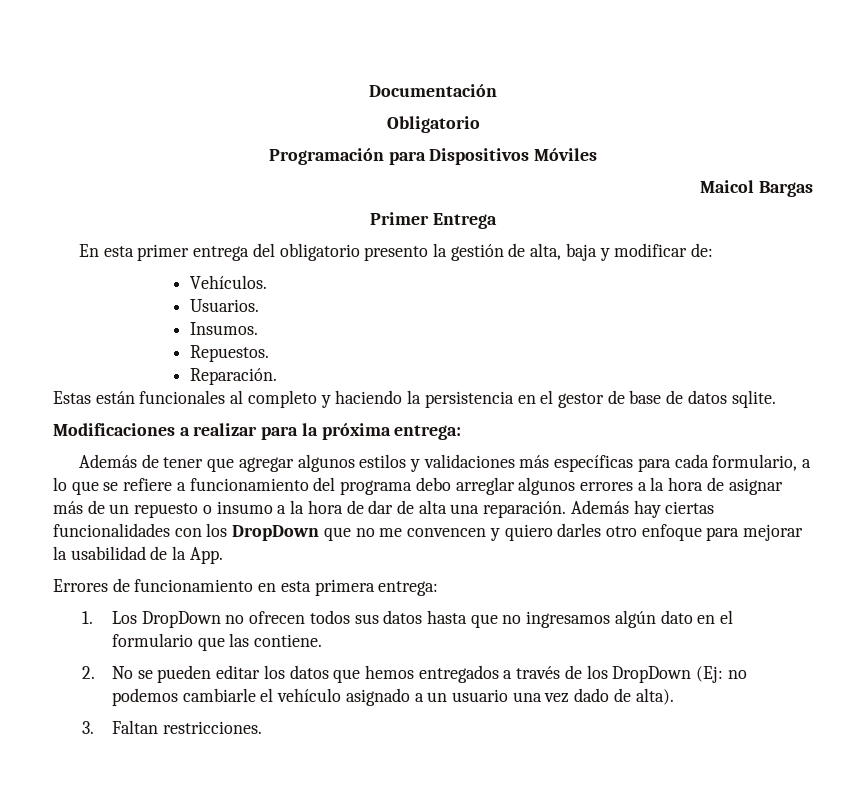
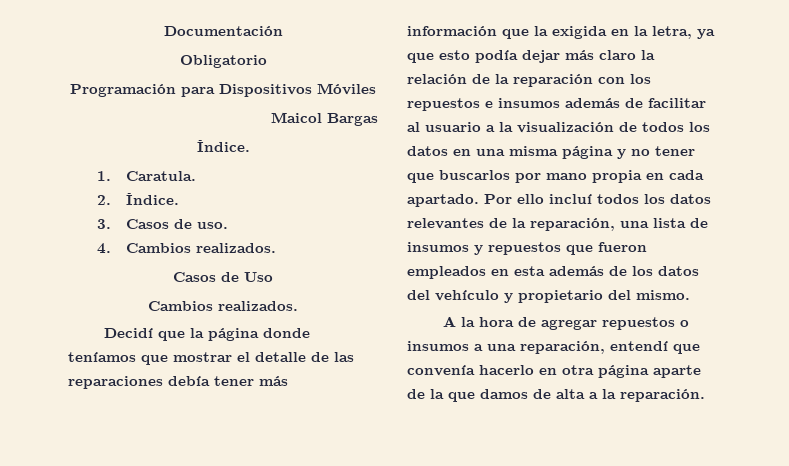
[370,212,497,229] [78,243,714,261] [190,275,268,289] [190,299,260,312] [190,322,259,335] [190,345,270,362] [190,368,278,385] [53,390,776,408] [53,423,462,440] [78,454,812,472] [53,477,783,495] [53,500,715,518] [53,523,804,541] [53,546,223,564] [53,578,439,596] [82,610,734,628] [111,633,323,651] [82,665,747,683] [111,688,674,706] [82,720,262,734] Primer Entrega // En esta primer entrega del obligatorio presento la gestión de alta, baja y modificar de: // Vehículos. // Usuarios. // Insumos. // Repuestos. // Reparación. // Estas están funcionales al completo y haciendo la persistencia en el gestor de base de datos sqlite. // Modificaciones a realizar para la próxima entrega: // Además de tener que agregar algunos estilos y validaciones más específicas para cada formulario, a lo que se refiere a funcionamiento del programa debo arreglar algunos errores a la hora de asignar más de un repuesto o insumo a la hora de dar de alta una reparación. Además hay ciertas funcionalidades con los DropDown que no me convencen y quiero darles otro enfoque para mejorar la usabilidad de la App. // Errores de funcionamiento en esta primera entrega: // 1. Los DropDown no ofrecen todos sus datos hasta que no ingresamos algún dato en el formulario que las contiene. // 2. No se pueden editar los datos que hemos entregados a través de los DropDown (Ej: no podemos cambiarle el vehículo asignado a un usuario una vez dado de alta). // 3. Faltan restricciones. -> [196,140,250,152] [97,171,197,181] [97,193,180,205] [97,219,229,229] [97,243,277,254] [173,272,273,282] [148,301,298,311] [103,328,310,341] [68,352,354,365] [68,376,288,389] [407,26,715,39] [407,50,655,63] [407,74,651,87] [407,98,706,111] [407,122,710,133] [407,146,695,159] [407,170,704,183] [407,194,711,207] [407,218,708,231] [407,242,647,255] [407,266,699,279] [407,290,690,303] [442,316,689,330] [407,341,700,354] [407,365,701,378] [407,389,705,402] Índice. // 1. Caratula. // 2. Índice. // 3. Casos de uso. // 4. Cambios realizados. // Casos de Uso // Cambios realizados. // Decidí que la página donde teníamos que mostrar el detalle de las reparaciones debía tener más información que la exigida en la letra, ya que esto podía dejar más claro la relación de la reparación con los repuestos e insumos además de facilitar al usuario a la visualización de todos los datos en una misma página y no tener que buscarlos por mano propia en cada apartado. Por ello incluí todos los datos relevantes de la reparación, una lista de insumos y repuestos que fueron empleados en esta además de los datos del vehículo y propietario del mismo. // A la hora de agregar repuestos o insumos a una reparación, entendí que convenía hacerlo en otra página aparte de la que damos de alta a la reparación.

